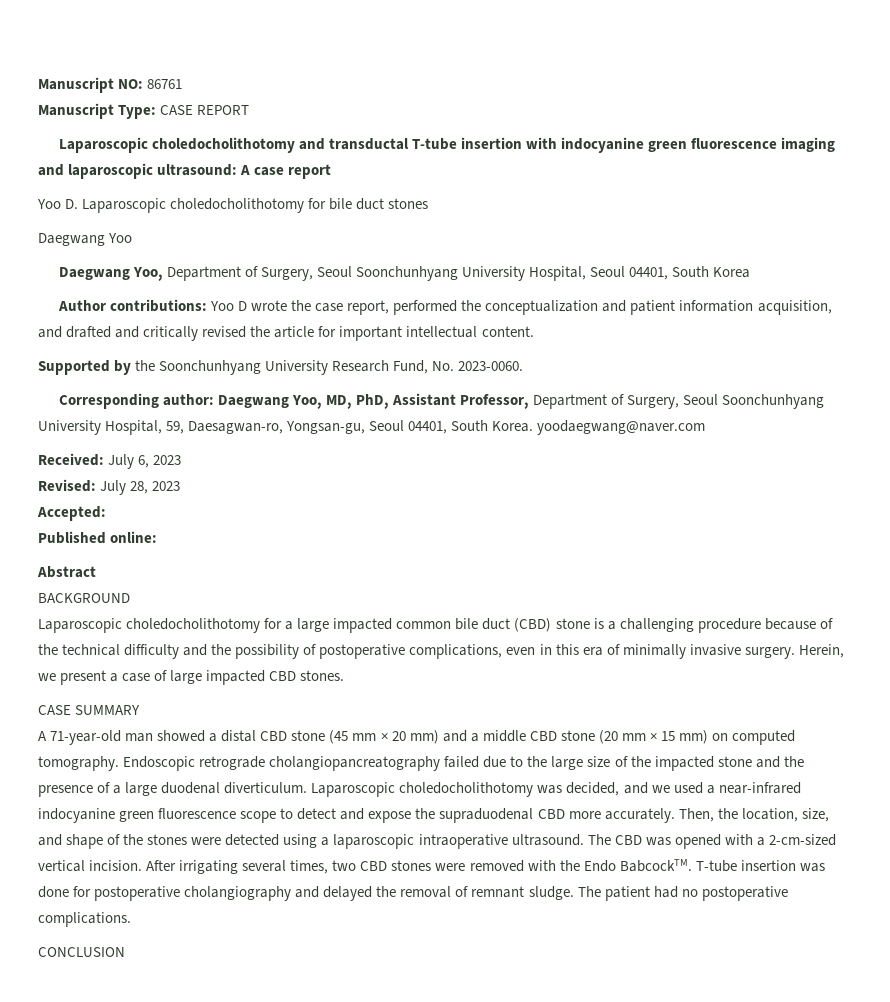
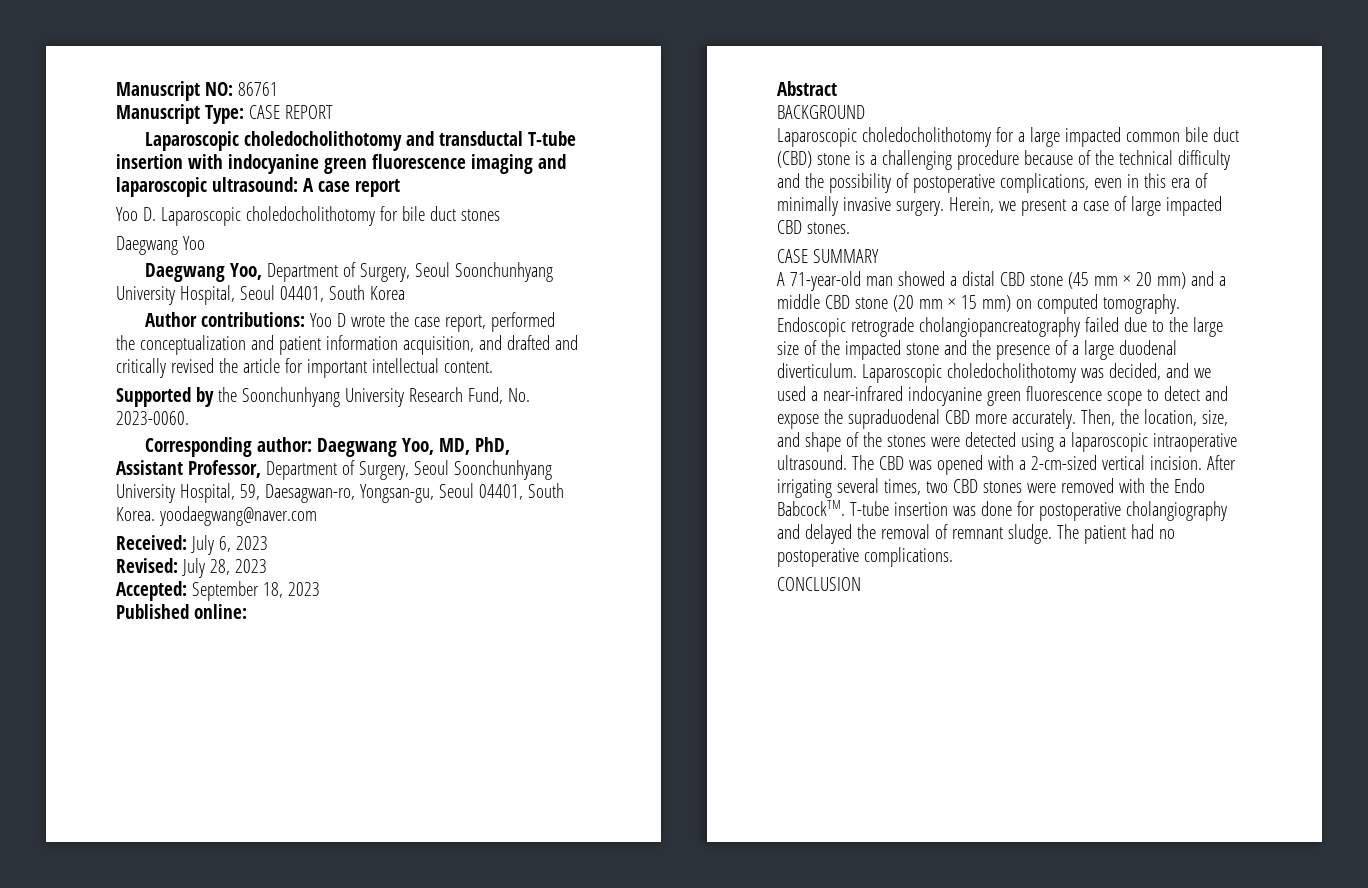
(106, 513) none -> [191,581,320,601] September 18, 2023

